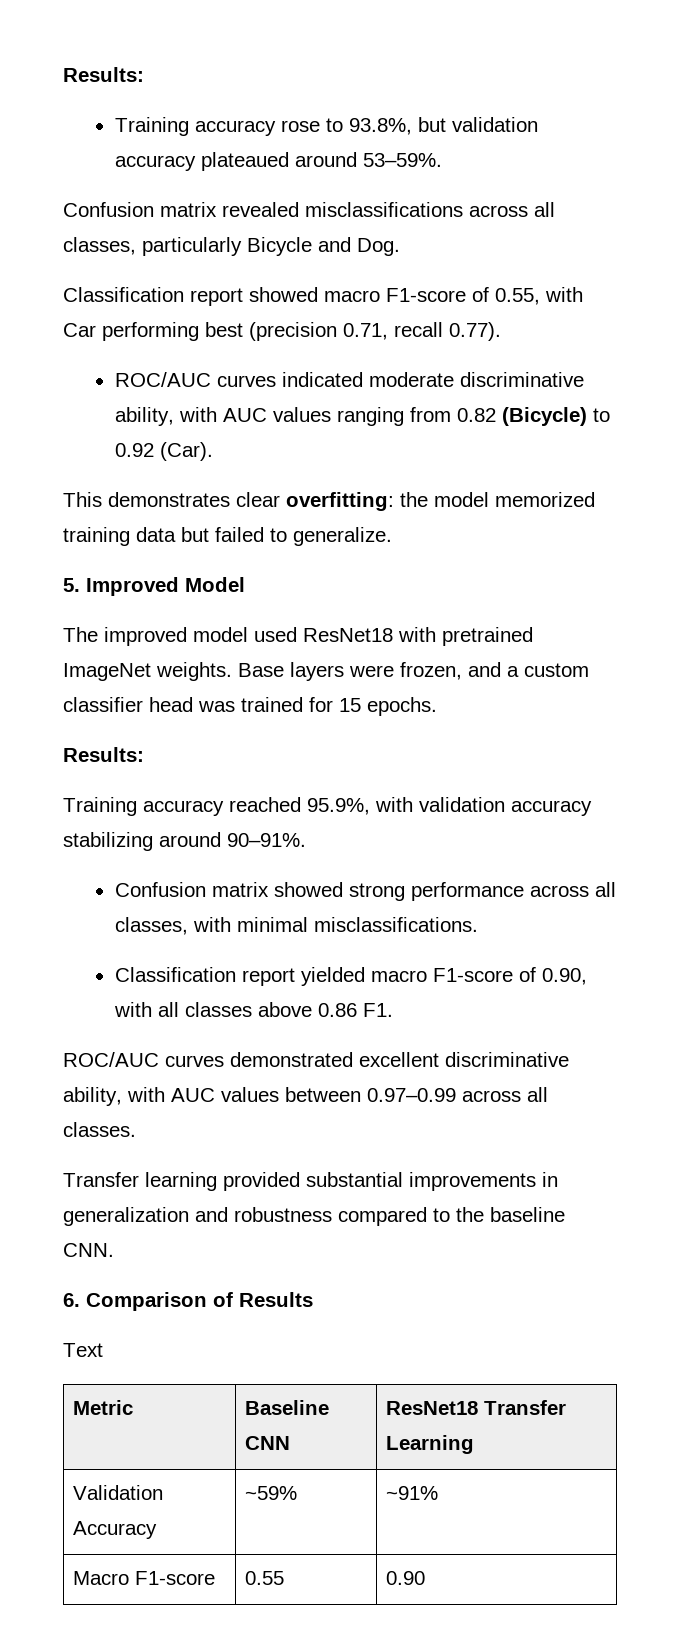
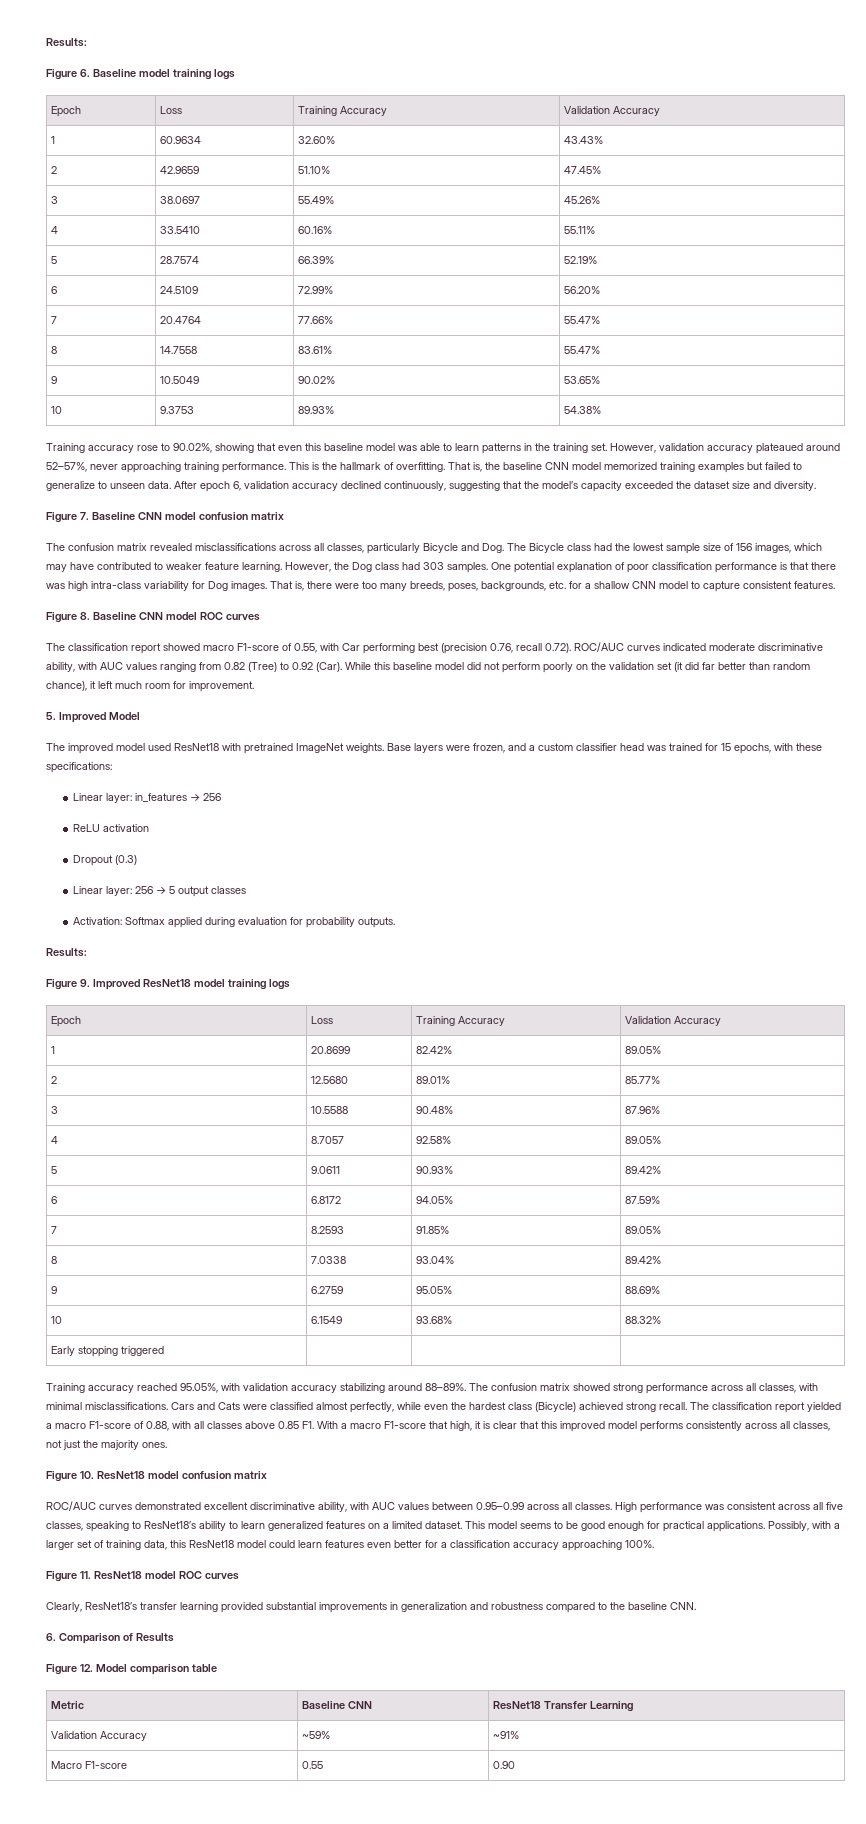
[63,67,144,82] [114,117,538,136] [114,152,442,171] [63,202,154,217] Results: // Training accuracy rose to 93.8%, but validation accuracy plateaued around 53–59%. // Confusion -> [46,38,87,47] [46,69,235,80] [51,106,82,117] [160,106,183,114] [298,106,388,116] [564,106,661,116] [51,136,56,144] [160,136,202,144] [298,136,336,144] [564,136,604,144] [51,166,58,174] [160,166,200,174] [298,166,331,174] [564,166,602,174] [51,196,59,204] [160,196,201,204] [298,196,335,204] [564,196,601,204] [51,226,59,234] [160,226,201,234] [298,226,333,234] [564,226,596,234] [51,256,58,264] [160,256,200,264] [298,256,335,264] [564,256,598,264] [51,286,58,294] [160,286,199,294] [298,286,334,294] [564,286,601,294] [51,316,58,324] [160,316,202,324] [298,316,334,324] [564,316,601,324] [51,346,58,354] [160,346,198,354] [298,346,333,354] [564,346,601,354] [51,376,58,384] [160,376,200,384] [298,376,336,384] [564,376,601,384] [51,406,63,414] [160,406,195,414] [298,406,335,414] [564,406,602,414] [46,443,840,454] [46,462,802,473] [46,481,816,492] [46,512,284,523] [46,543,114,551] Results: // Figure 6. Baseline model training logs // Epoch | Loss | Training Accuracy | Validation Accuracy // 1 | 60.9634 | 32.60% | 43.43% // 2 | 42.9659 | 51.10% | 47.45% // 3 | 38.0697 | 55.49% | 45.26% // 4 | 33.5410 | 60.16% | 55.11% // 5 | 28.7574 | 66.39% | 52.19% // 6 | 24.5109 | 72.99% | 56.20% // 7 | 20.4764 | 77.66% | 55.47% // 8 | 14.7558 | 83.61% | 55.47% // 9 | 10.5049 | 90.02% | 53.65% // 10 | 9.3753 | 89.93% | 54.38% // Training accuracy rose to 90.02%, showing that even this baseline model was able to learn patterns in the training set. However, validation accuracy plateaued around 52–57%, never approaching training performance. This is the hallmark of overfitting. That is, the baseline CNN model memorized training examples but failed to generalize to unseen data. After epoch 6, validation accuracy declined continuously, suggesting that the model’s capacity exceeded the dataset size and diversity. // Figure 7. Baseline CNN model confusion matrix // The confusion
[63,287,184,302] // Classification -> [507,543,822,554] [46,562,836,573] [46,581,835,592] [46,612,260,623] [46,643,128,651] The Bicycle class had the lowest sample size of 156 images, which may have contributed to weaker feature learning. However, the Dog class had 303 samples. One potential explanation of poor classification performance is that there was high intra-class variability for Dog images. That is, there were too many breeds, poses, backgrounds, etc. for a shallow CNN model to capture consistent features. // Figure 8. Baseline CNN model ROC curves // The classification
[343,322,501,341] 0.71, recall 0.77). // -> [490,643,571,653] 0.76, recall 0.72).
[501,407,587,426] (Bicycle) -> [248,662,277,672] (Tree)
[63,492,595,511] [63,527,392,546] // This demonstrates clear overfitting: the model memorized training data but failed to generalize. -> [345,662,810,673] [46,681,254,692] While this baseline model did not perform poorly on the validation set (it did far better than random chance), it left much room for improvement.
[367,697,437,716] [63,747,144,762] epochs. // Results: -> [734,743,822,754] [46,762,112,773] [72,793,221,803] [72,824,149,832] [72,855,137,866] [72,886,246,897] [72,917,395,928] [46,948,87,957] [46,979,290,990] [51,1016,82,1027] [311,1016,334,1024] [416,1016,506,1026] [625,1016,722,1026] [51,1046,56,1054] [311,1046,351,1054] [416,1046,453,1054] [625,1046,662,1054] [51,1076,58,1084] [311,1076,349,1084] [416,1076,451,1084] [625,1076,661,1084] [51,1106,59,1114] [311,1106,349,1114] [416,1106,454,1114] [625,1106,661,1114] [51,1136,59,1144] [311,1136,345,1144] [416,1136,452,1144] [625,1136,662,1144] [51,1166,58,1174] [311,1166,341,1174] [416,1166,454,1174] [625,1166,662,1174] [51,1196,58,1204] [311,1196,342,1204] [416,1196,454,1204] [625,1196,661,1204] [51,1226,58,1234] [311,1226,345,1234] [416,1226,450,1234] [625,1226,662,1234] [51,1256,58,1264] [311,1256,347,1264] [416,1256,455,1264] [625,1256,662,1264] [51,1286,58,1294] [311,1286,344,1294] [416,1286,453,1294] [625,1286,661,1294] [51,1316,63,1324] [311,1316,343,1324] [416,1316,453,1324] [625,1316,662,1324] [51,1346,165,1357] epochs, with these specifications: // Linear layer: in_features → 256 // ReLU activation // Dropout (0.3) // Linear layer: 256 → 5 output classes // Activation: Softmax applied during evaluation for probability outputs. // Results: // Figure 9. Improved ResNet18 model training logs // Epoch | Loss | Training Accuracy | Validation Accuracy // 1 | 20.8699 | 82.42% | 89.05% // 2 | 12.5680 | 89.01% | 85.77% // 3 | 10.5588 | 90.48% | 87.96% // 4 | 8.7057 | 92.58% | 89.05% // 5 | 9.0611 | 90.93% | 89.42% // 6 | 6.8172 | 94.05% | 87.59% // 7 | 8.2593 | 91.85% | 89.05% // 8 | 7.0338 | 93.04% | 89.42% // 9 | 6.2759 | 95.05% | 88.69% // 10 | 6.1549 | 93.68% | 88.32% // Early stopping triggered | | |
[307,798,370,815] 95.9%, -> [180,1383,218,1393] 95.05%,
[227,833,306,847] [114,882,206,897] 90–91%. // Confusion -> [425,1383,537,1391] 88–89%. The confusion
[114,967,236,982] // Classification -> [171,1402,772,1413] Cars and Cats were classified almost perfectly, while even the hardest class (Bicycle) achieved strong recall. The classification
[370,967,587,985] macro F1-score of 0.90, -> [46,1421,169,1431] a macro F1-score of 0.88,
[317,1003,357,1017] 0.86 -> [278,1421,299,1429] 0.85
(393, 1010) none -> [317,1421,830,1432] [46,1440,167,1450] [46,1471,267,1482] With a macro F1-score that high, it is clear that this improved model performs consistently across all classes, not just the majority ones. // Figure 10. ResNet18 model confusion matrix
[367,1088,456,1102] 0.97–0.99 -> [476,1502,524,1510] 0.95–0.99
[63,1172,139,1187] // Transfer -> [615,1502,843,1513] [46,1521,840,1532] [46,1540,654,1551] [46,1571,239,1582] [46,1602,177,1612] High performance was consistent across all five classes, speaking to ResNet18’s ability to learn generalized features on a limited dataset. This model seems to be good enough for practical applications. Possibly, with a larger set of training data, this ResNet18 model could learn features even better for a classification accuracy approaching 100%. // Figure 11. ResNet18 model ROC curves // Clearly, ResNet18’s transfer
[63,1343,103,1357] Text -> [46,1664,217,1675] Figure 12. Model comparison table

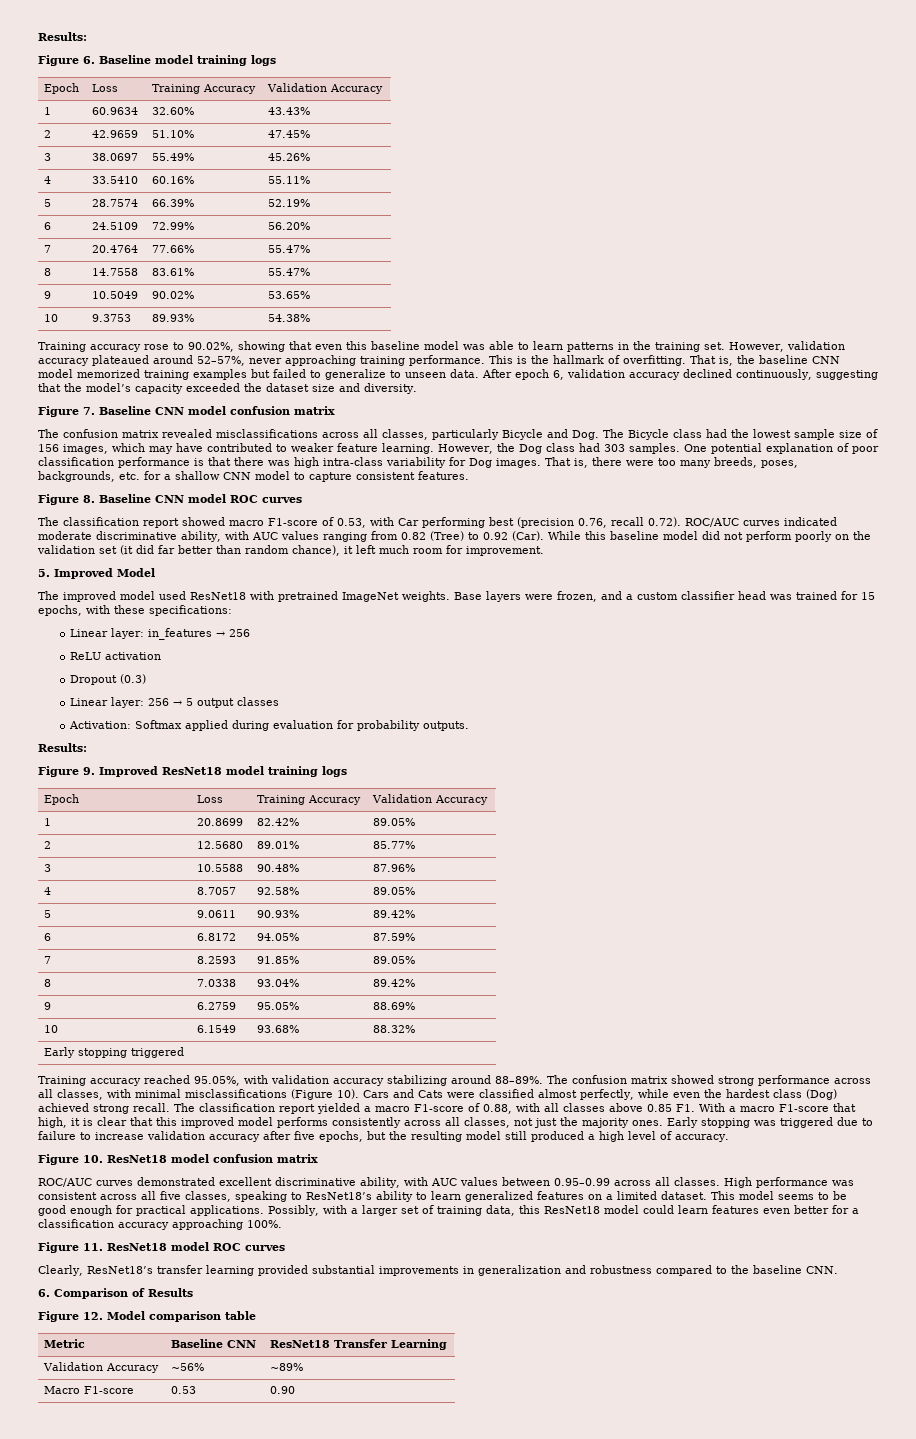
[294,643,317,653] 0.55, -> [337,518,366,528] 0.53,
[85,1402,168,1410] misclassifications. -> [185,1089,359,1100] misclassifications (Figure 10).
[535,1402,576,1412] (Bicycle) -> [805,1089,837,1100] (Dog)
(167, 1445) none -> [667,1117,873,1128] [38,1131,729,1142] Early stopping was triggered due to failure to increase validation accuracy after five epochs, but the resulting model still produced a high level of accuracy.
[302,1731,331,1739] [493,1731,520,1739] ~59% | ~91% -> [171,1363,205,1371] [270,1363,304,1371] ~56% | ~89%
[302,1761,324,1769] 0.55 -> [171,1386,197,1394] 0.53

